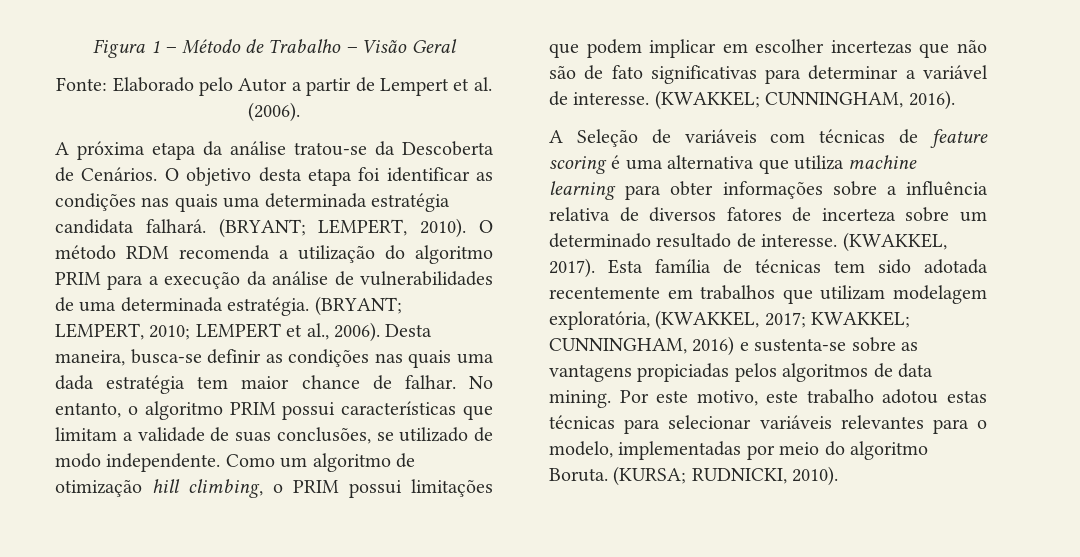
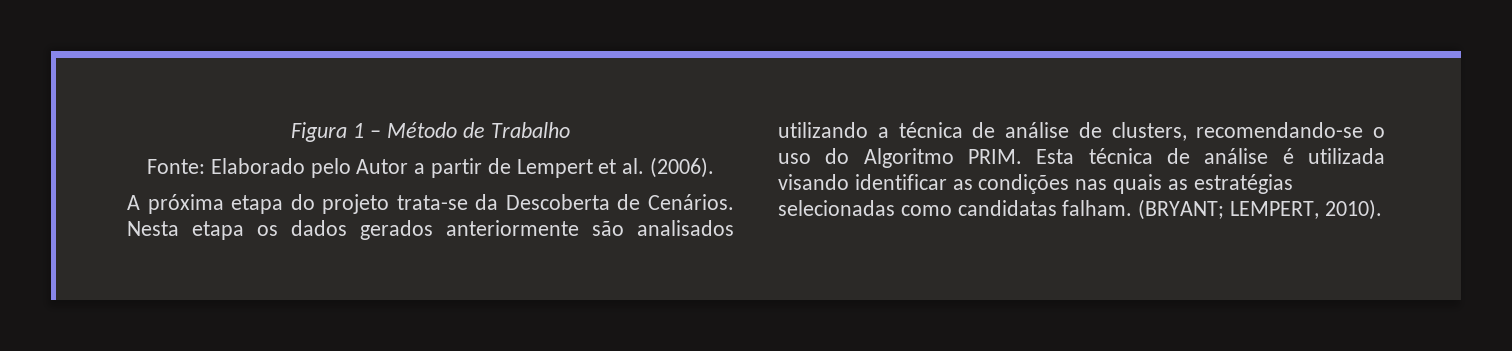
[345,39,457,54] – Visão Geral -> (570, 130) none
[203,141,367,156] da análise tratou-se -> [290,194,468,214] do projeto trata-se
[164,167,381,186] O objetivo desta etapa foi -> [127,220,734,240] [778,122,1385,141] [778,148,1385,168] [778,174,849,190] Nesta etapa os dados gerados anteriormente são analisados utilizando a técnica de análise de clusters, recomendando-se o uso do Algoritmo PRIM. Esta técnica de análise é utilizada visando
[223,193,450,212] [55,218,494,238] [55,245,493,264] [55,271,493,290] [55,296,402,316] [55,322,433,342] [55,349,494,368] [55,375,494,394] [55,401,493,420] [55,427,493,444] [55,453,415,472] [55,479,493,498] [549,39,987,58] [549,65,988,84] [549,90,955,110] [549,129,988,148] [549,155,918,174] [549,181,988,200] [549,207,987,222] [549,232,947,252] [549,258,988,278] [549,285,987,304] [549,310,911,330] [549,336,918,356] [549,363,933,382] [549,389,987,408] [549,415,987,434] [549,441,928,460] [549,466,787,486] uma determinada estratégia candidata falhará. (BRYANT; LEMPERT, 2010). O método RDM recomenda a utilização do algoritmo PRIM para a execução da análise de vulnerabilidades de uma determinada estratégia. (BRYANT; LEMPERT, 2010; LEMPERT et al., 2006). Desta maneira, busca-se definir as condições nas quais uma dada estratégia tem maior chance de falhar. No entanto, o algoritmo PRIM possui características que limitam a validade de suas conclusões, se utilizado de modo independente. Como um algoritmo de otimização hill climbing, o PRIM possui limitações que podem implicar em escolher incertezas que não são de fato significativas para determinar a variável de interesse. (KWAKKEL; CUNNINGHAM, 2016). // A Seleção de variáveis com técnicas de feature scoring é uma alternativa que utiliza machine learning para obter informações sobre a influência relativa de diversos fatores de incerteza sobre um determinado resultado de interesse. (KWAKKEL, 2017). Esta família de técnicas tem sido adotada recentemente em trabalhos que utilizam modelagem exploratória, (KWAKKEL, 2017; KWAKKEL; CUNNINGHAM, 2016) e sustenta-se sobre as vantagens propiciadas pelos algoritmos de data mining. Por este motivo, este trabalho adotou estas técnicas para selecionar variáveis relevantes para o modelo, implementadas por meio do algoritmo Boruta. (KURSA; RUDNICKI, -> [1167,174,1293,194] [778,199,1320,220] as estratégias selecionadas como candidatas falham. (BRYANT; LEMPERT,

